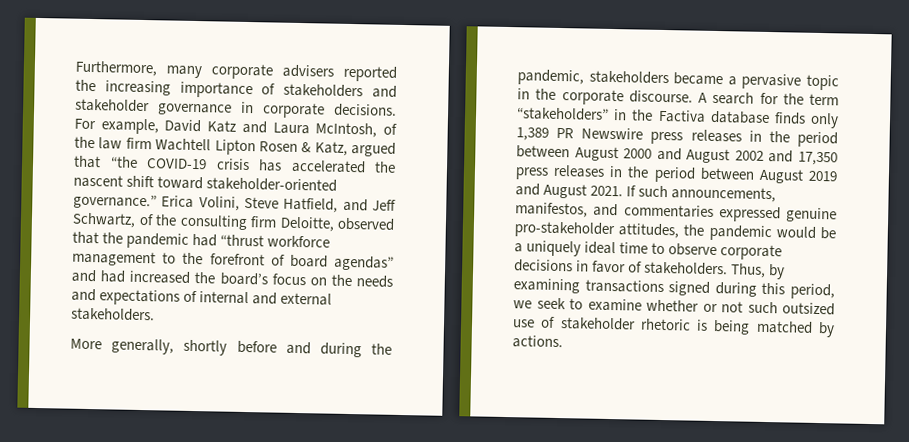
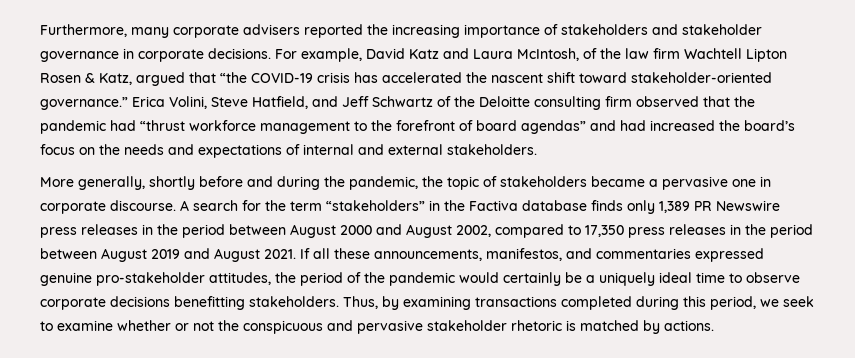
[72,212,177,228] Schwartz, of the -> [372,96,530,107] Schwartz of the Deloitte
[279,216,335,232] Deloitte, -> (632, 101) none
(584, 77) none -> [422,176,497,190] the topic of
[806,74,839,91] [517,88,557,100] topic in the -> [732,176,771,187] one in
[734,150,794,163] 2002 and -> [456,224,581,238] 2002, compared to
[638,185,669,198] such -> [313,248,370,259] all these
(705, 230) none -> [300,272,385,286] period of the
(816, 232) none -> [503,272,561,286] certainly
[576,260,643,274] in favor of -> [174,296,245,310] benefitting
[668,281,711,296] signed -> [561,296,632,310] completed
[747,301,835,316] [512,316,556,328] such outsized use of -> [218,320,423,334] the conspicuous and pervasive
[713,320,751,335] being -> (576, 325) none

